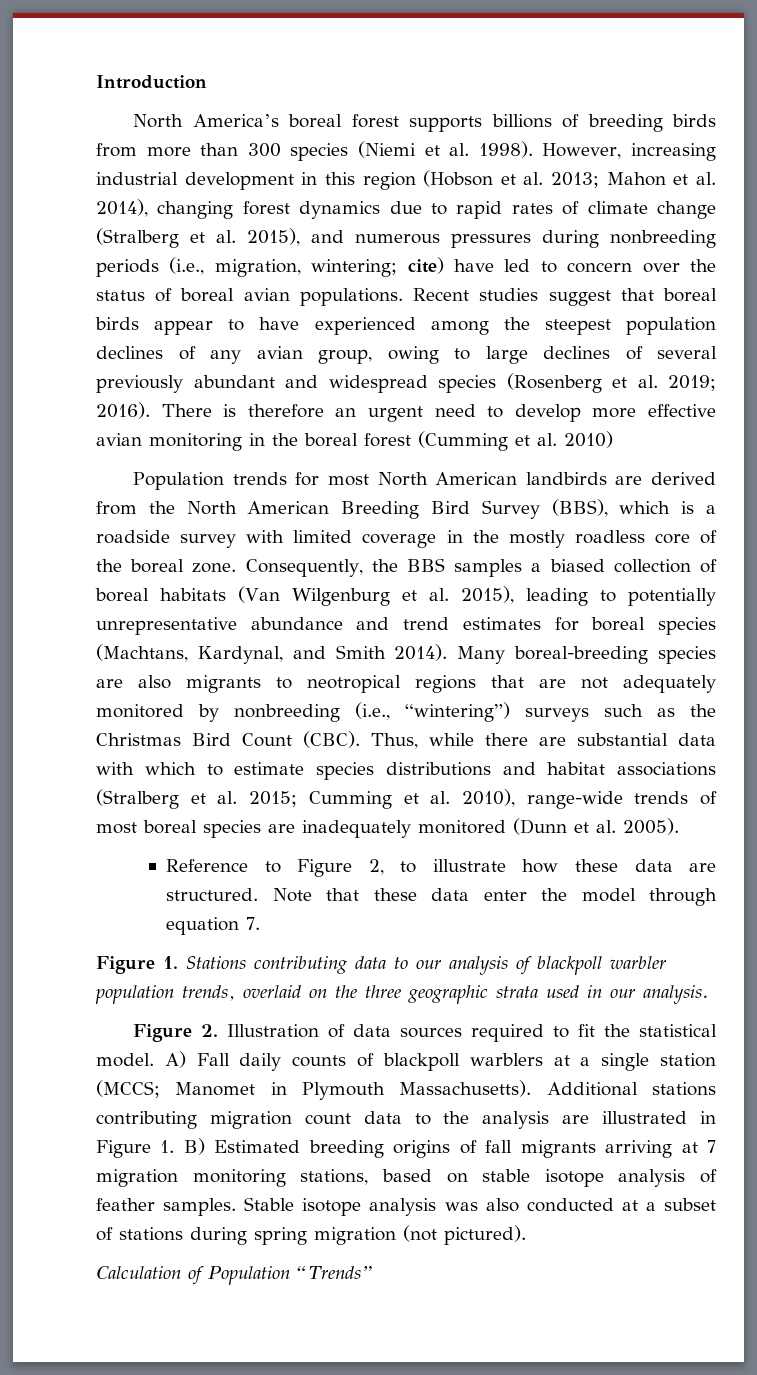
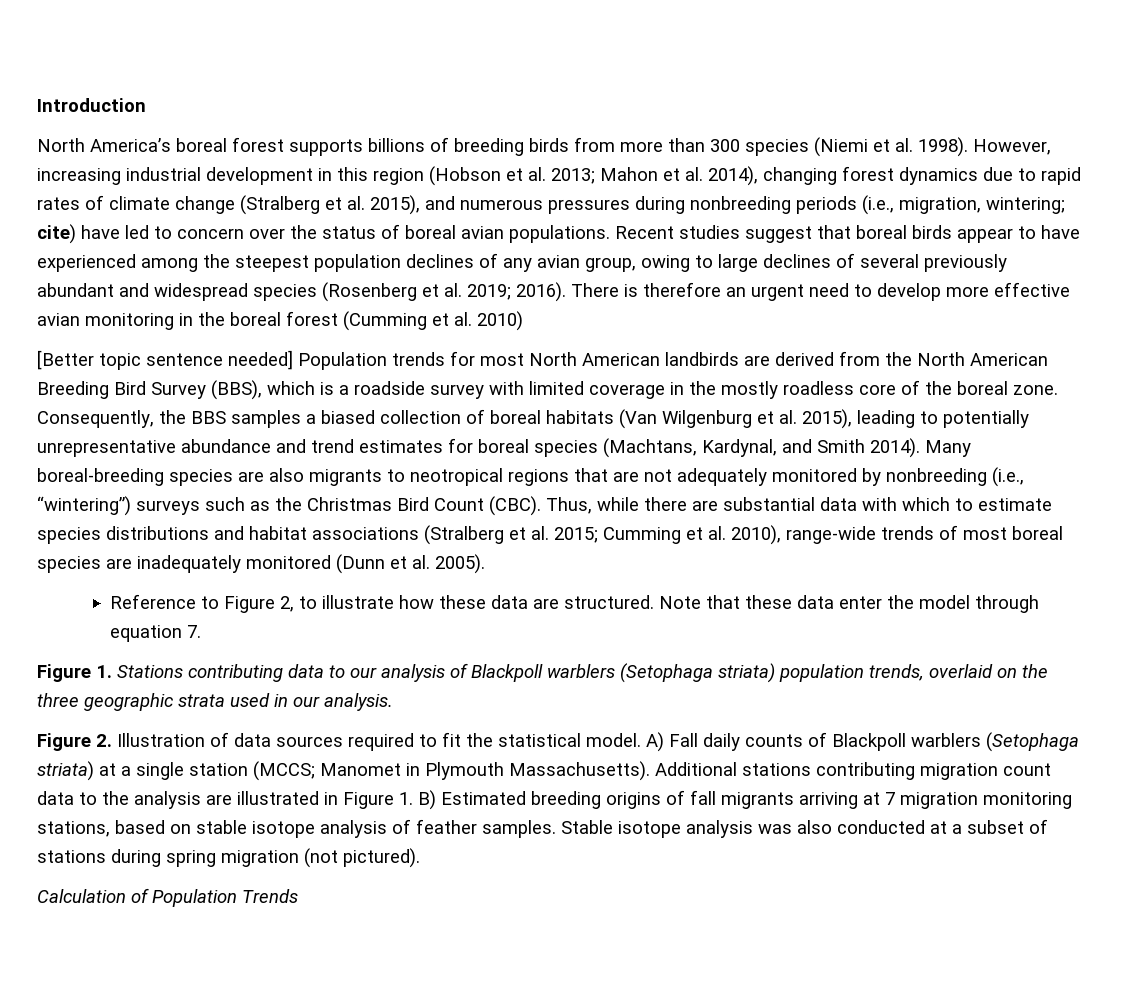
(613, 439) none -> [37,350,293,370] [Better topic sentence needed]
[537,956,667,975] blackpoll warbler -> [471,663,775,683] Blackpoll warblers (Setophaga striata)
[382,1053,543,1071] blackpoll warblers -> [832,732,1079,752] [37,761,94,781] Blackpoll warblers (Setophaga striata)
[297,1266,372,1279] “Trends” -> [242,889,298,903] Trends

